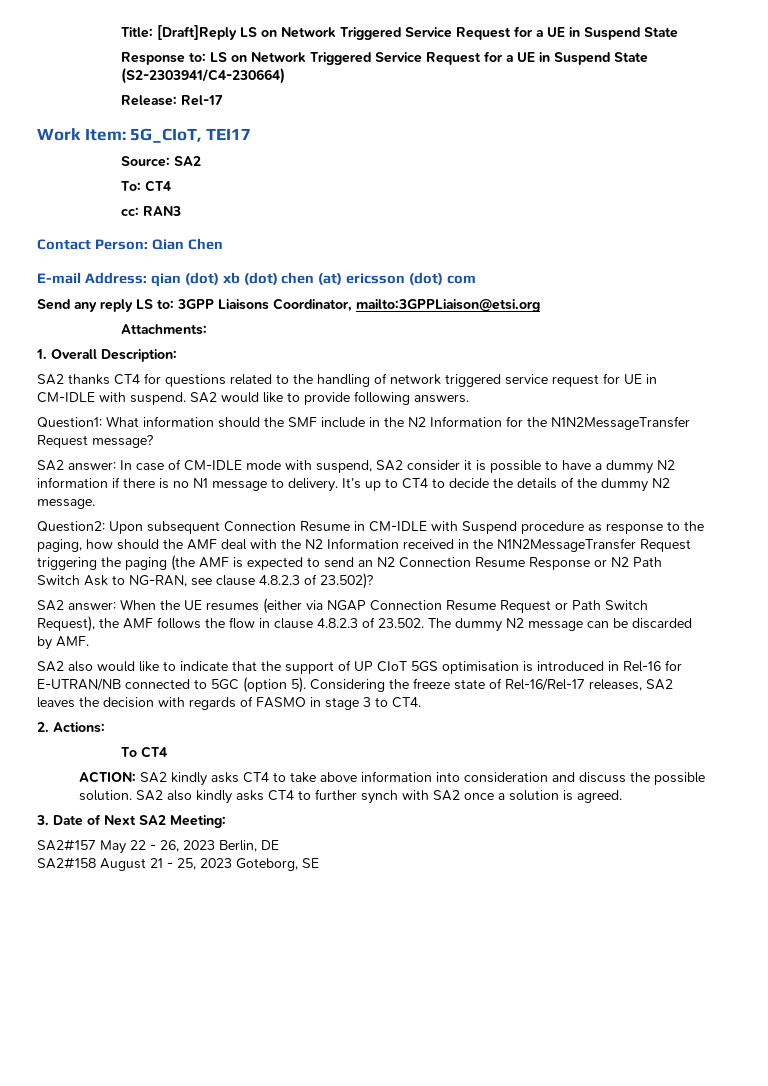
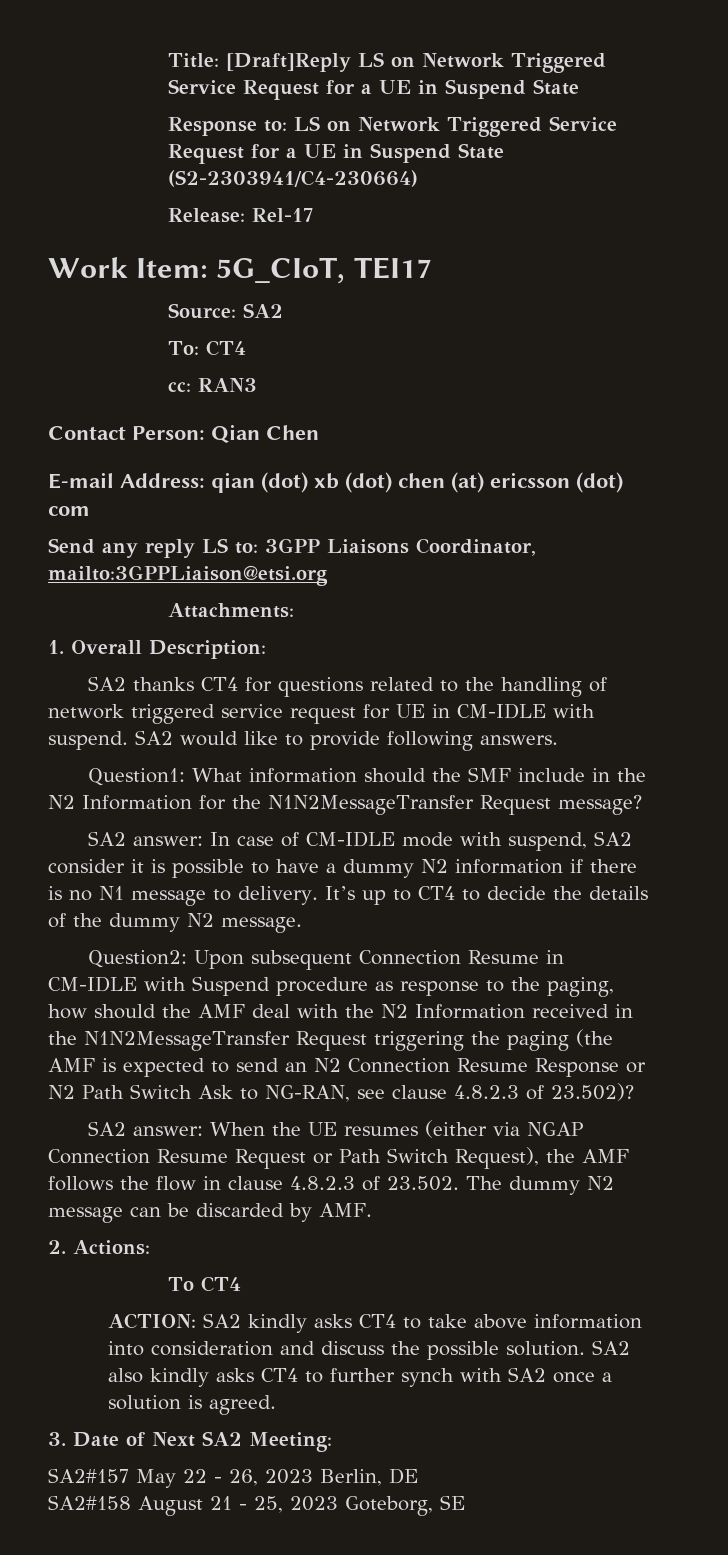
[37,660,682,674] [37,677,673,693] [37,696,421,710] // SA2 also would like to indicate that the support of UP CIoT 5GS optimisation is introduced in Rel-16 for E-UTRAN/NB connected to 5GC (option 5). Considering the freeze state of Rel-16/Rel-17 releases, SA2 leaves the decision with regards of FASMO in stage 3 to CT4. -> (372, 1210) none

